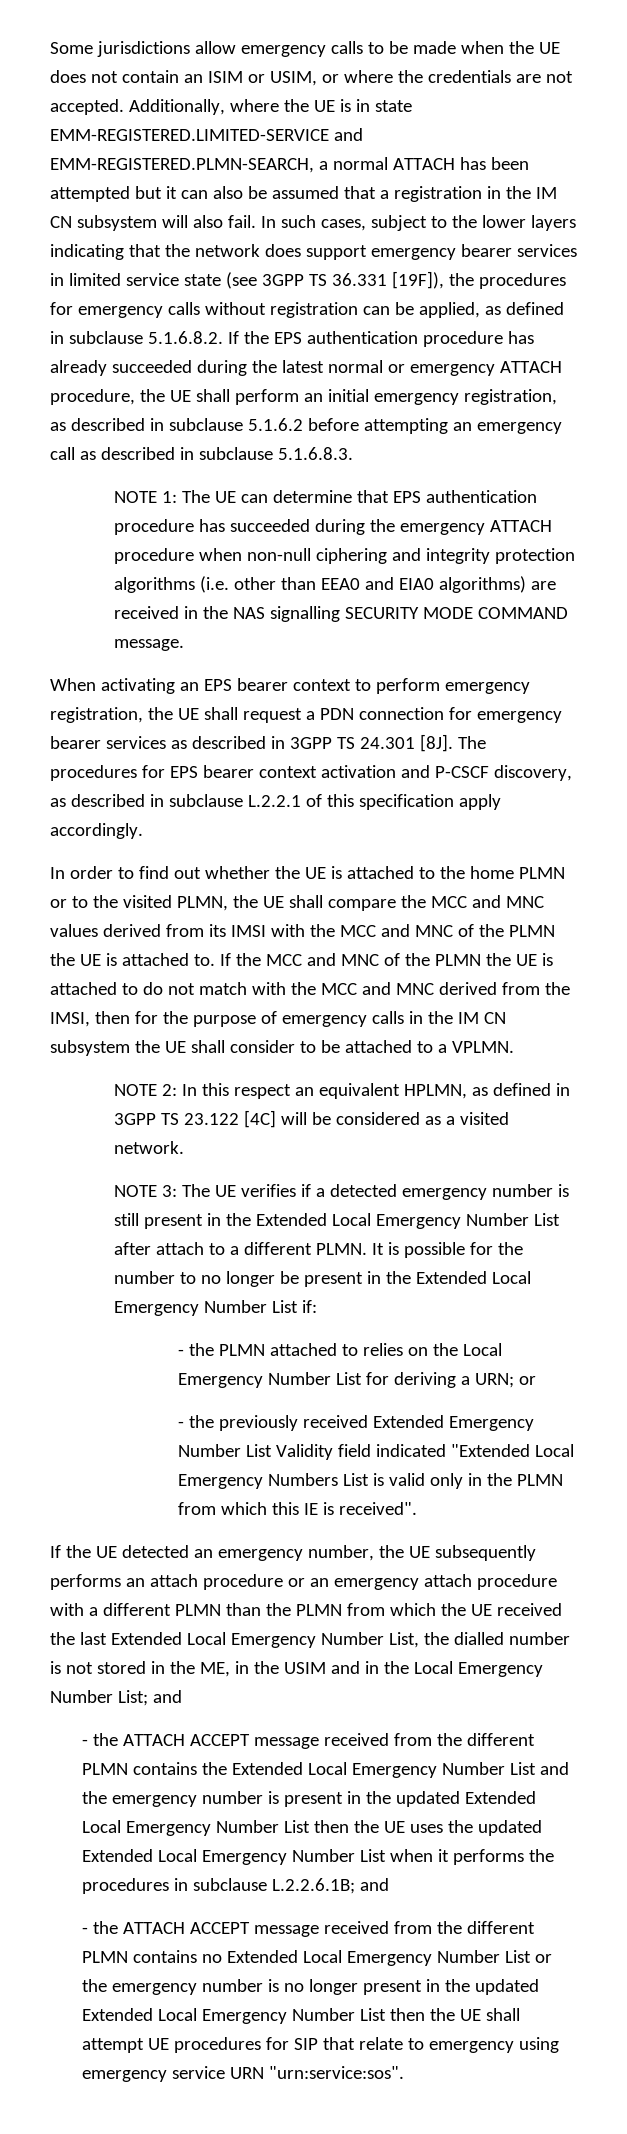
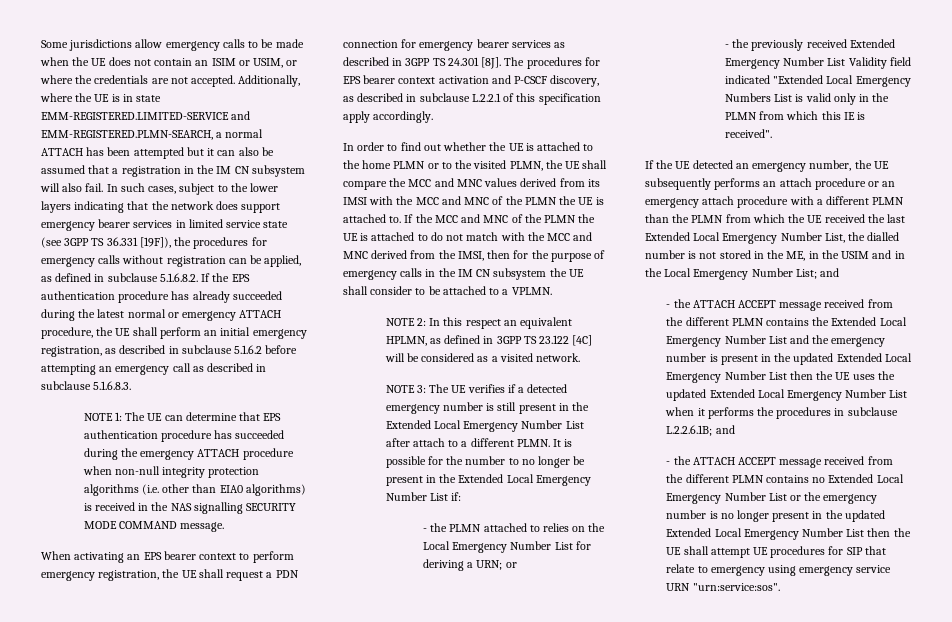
[316,548,422,564] ciphering and -> (160, 470) none
[321,577,395,590] EEA0 and -> (217, 488) none
[530,581,556,590] are -> [83,503,92,511] is

